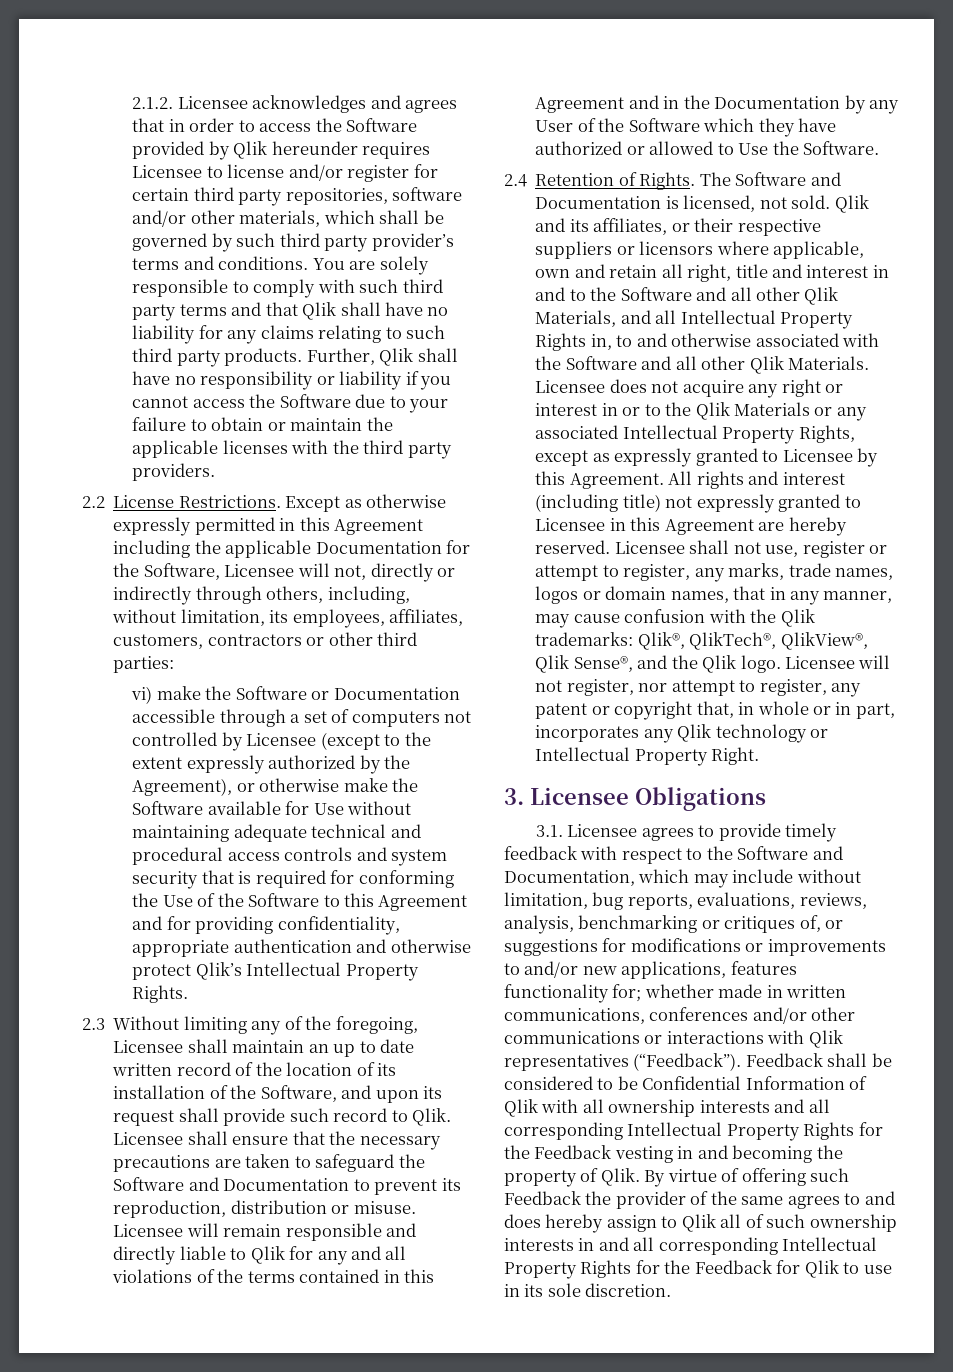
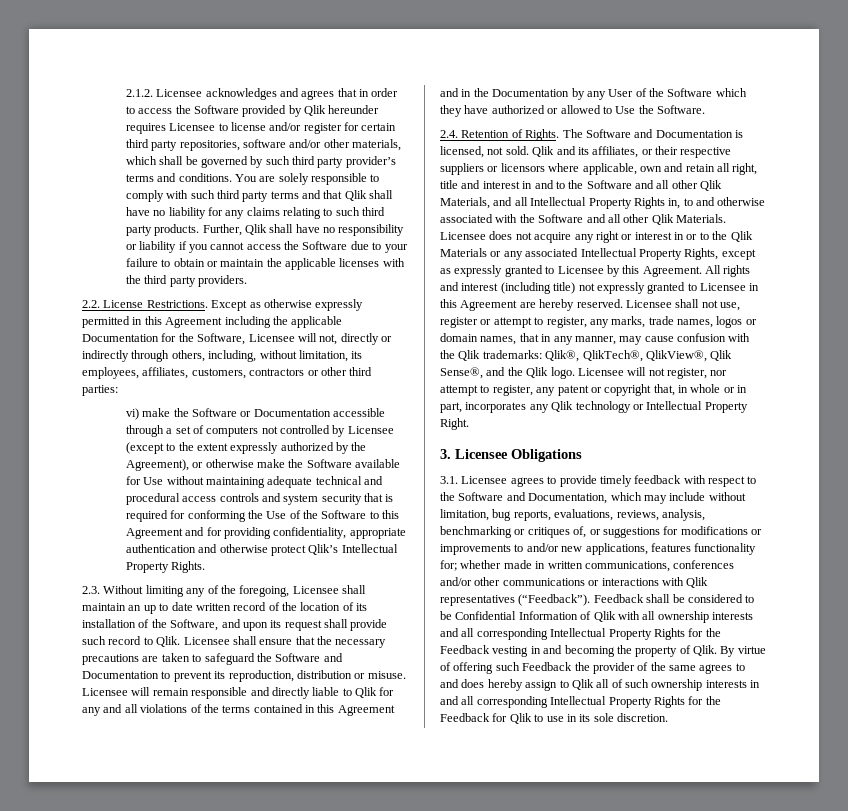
[82,496,105,508] 2.2 -> [82,300,100,308] 2.2.
[82,1018,105,1030] 2.3 -> [82,586,100,594] 2.3.
[504,174,527,187] 2.4 -> [440,130,458,138] 2.4.

